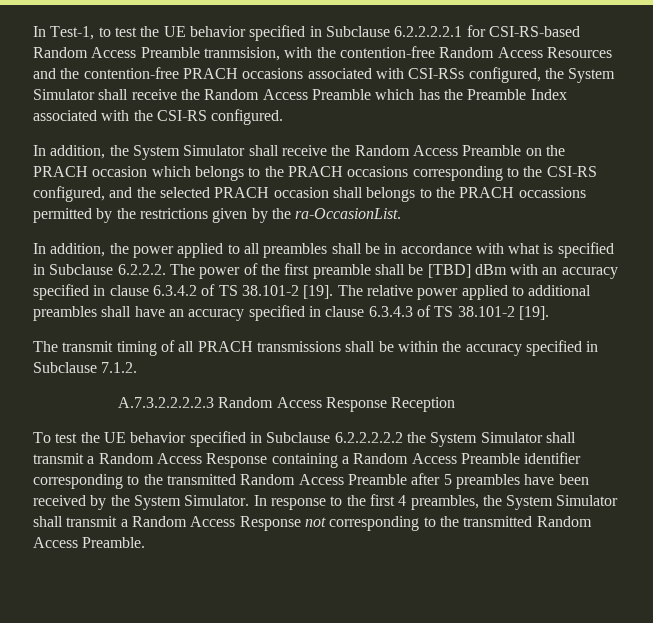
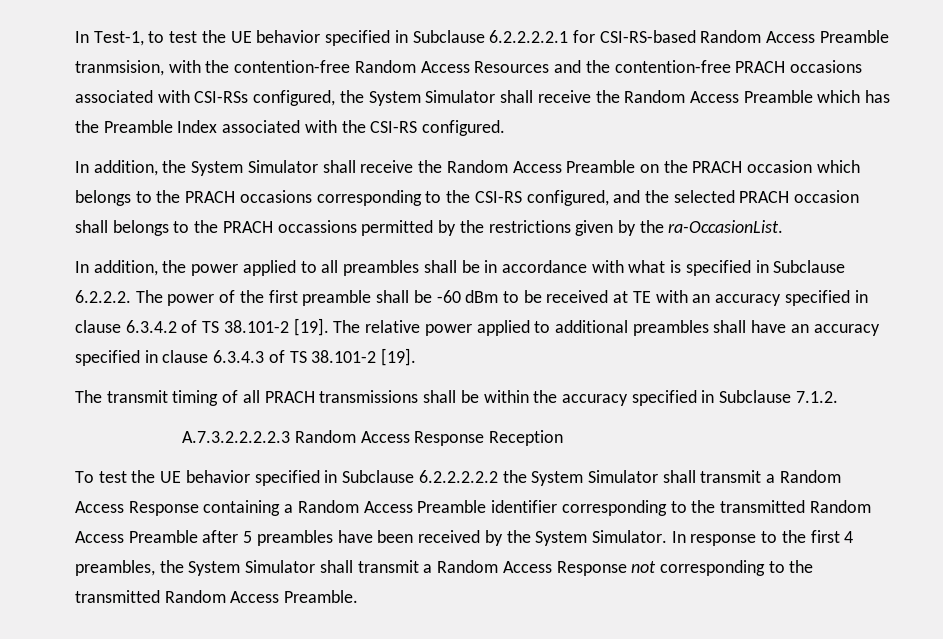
[427,264,507,278] [TBD] dBm -> [436,290,651,303] -60 dBm to be received at TE

